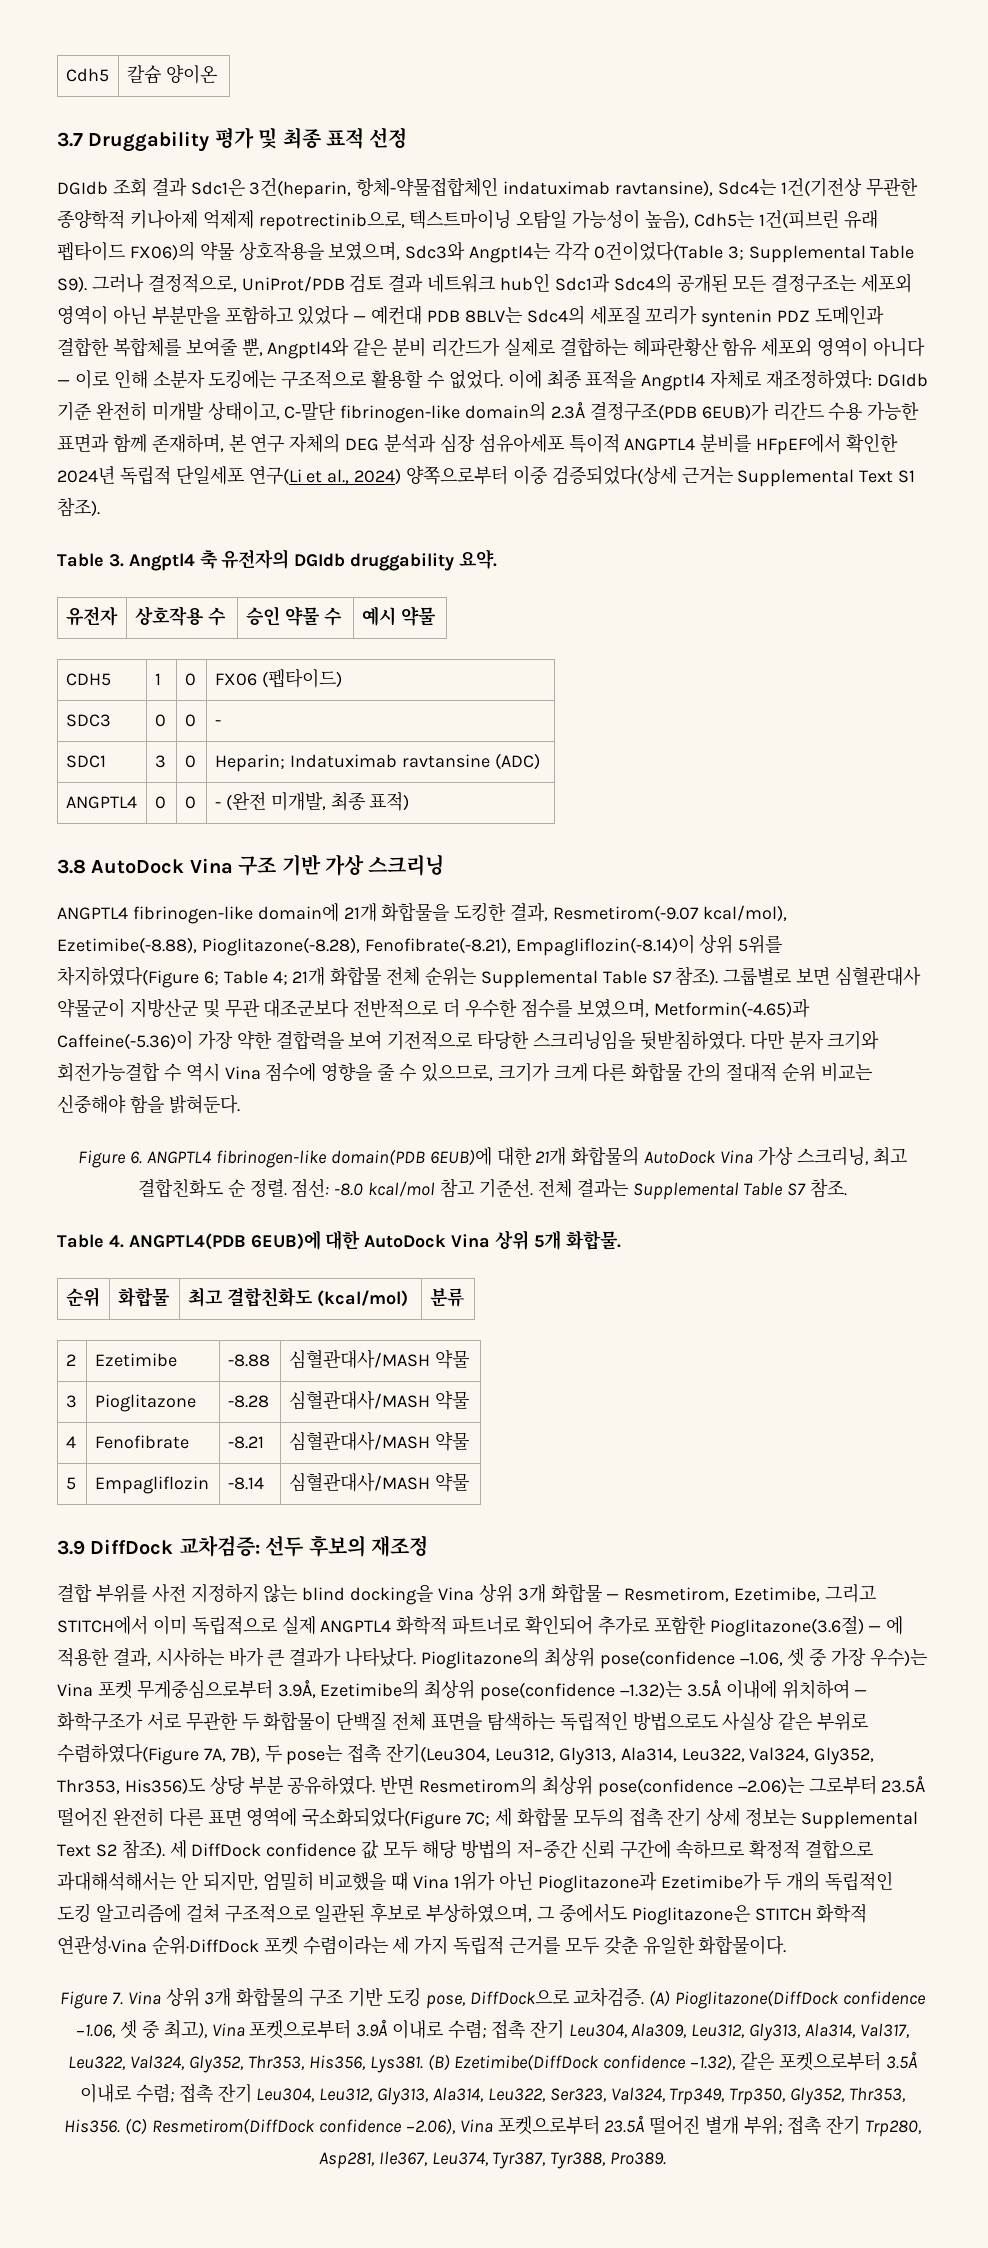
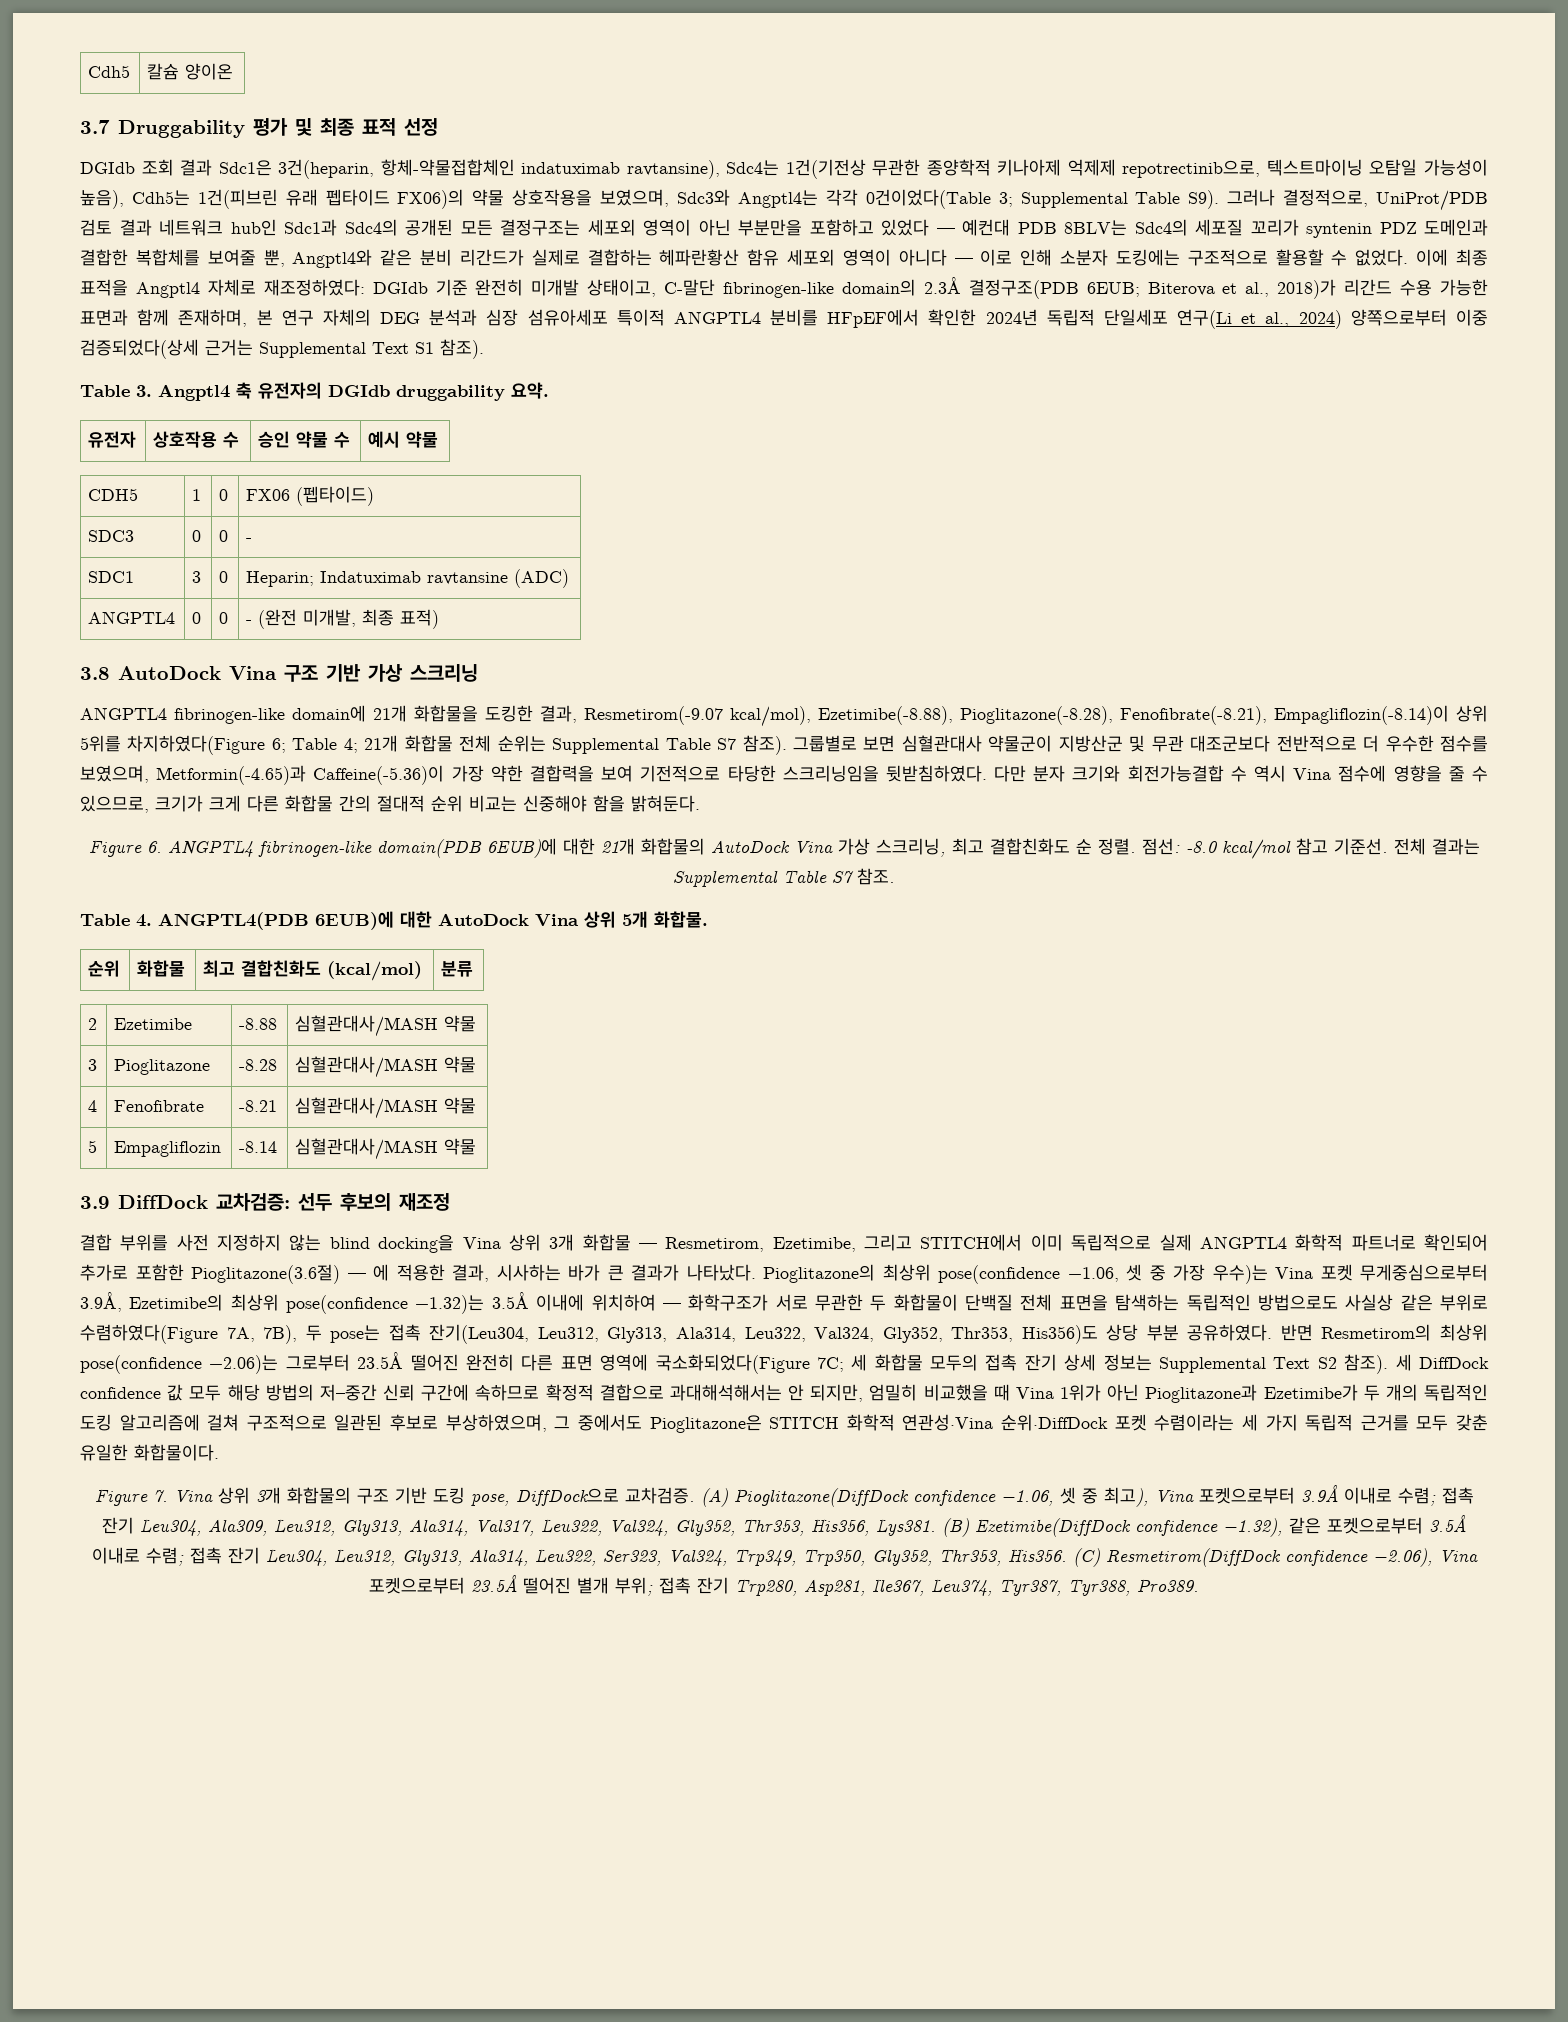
[701,402,769,421] 6EUB)가 -> [1086,279,1337,299] 6EUB; Biterova et al., 2018)가

